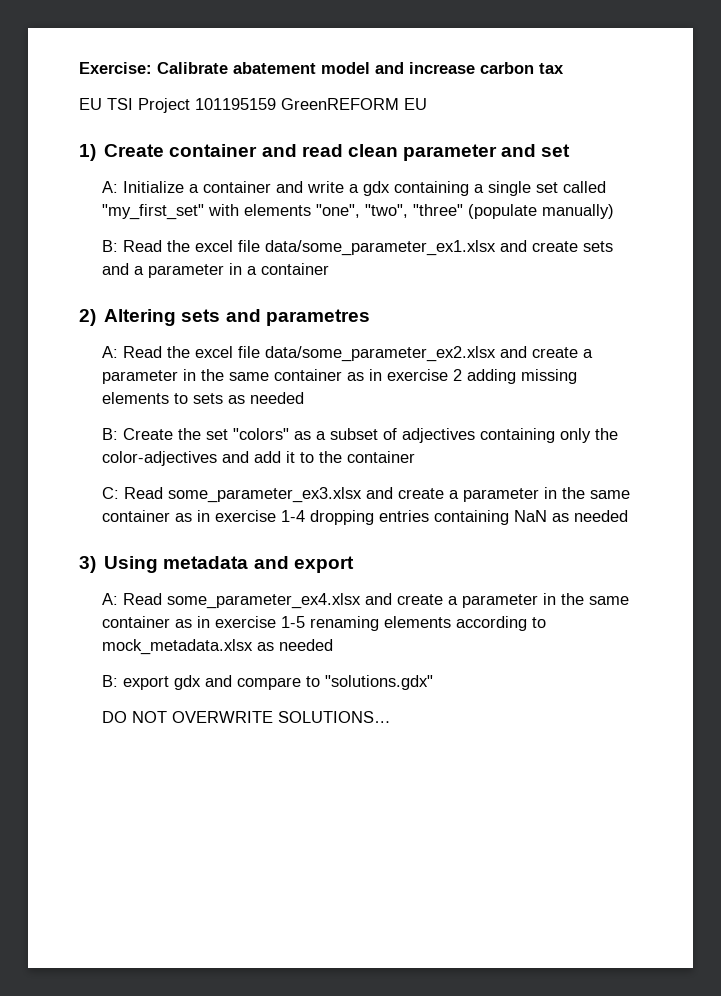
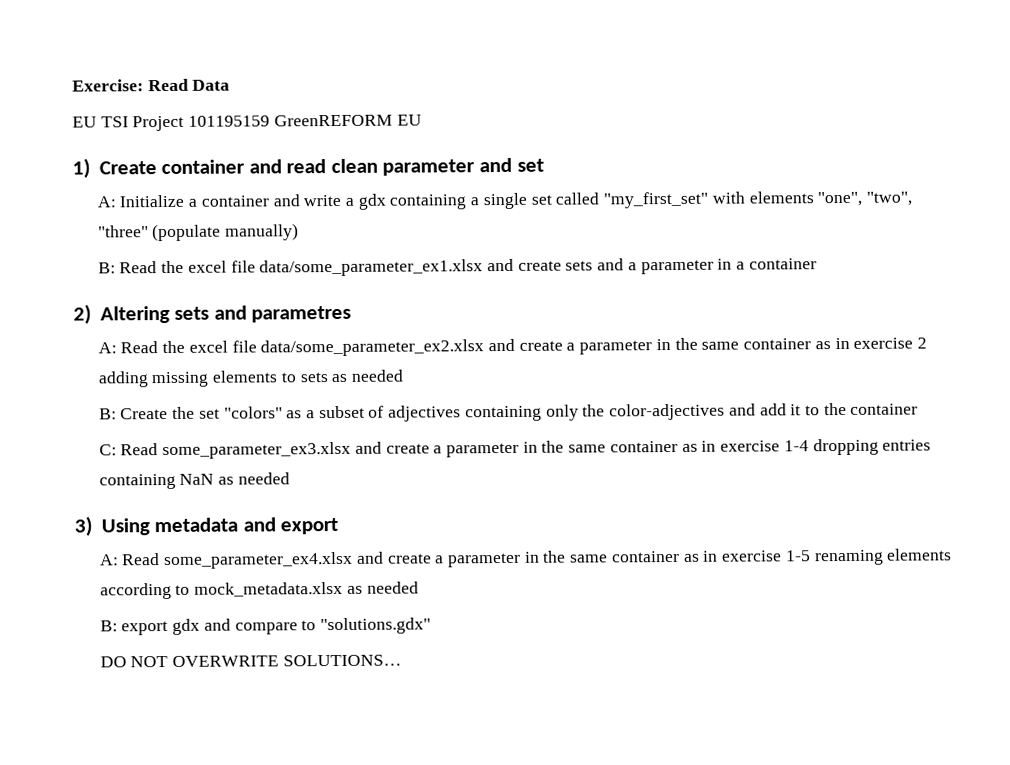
[157,62,564,74] Calibrate abatement model and increase carbon tax -> [147,78,231,92] Read Data

